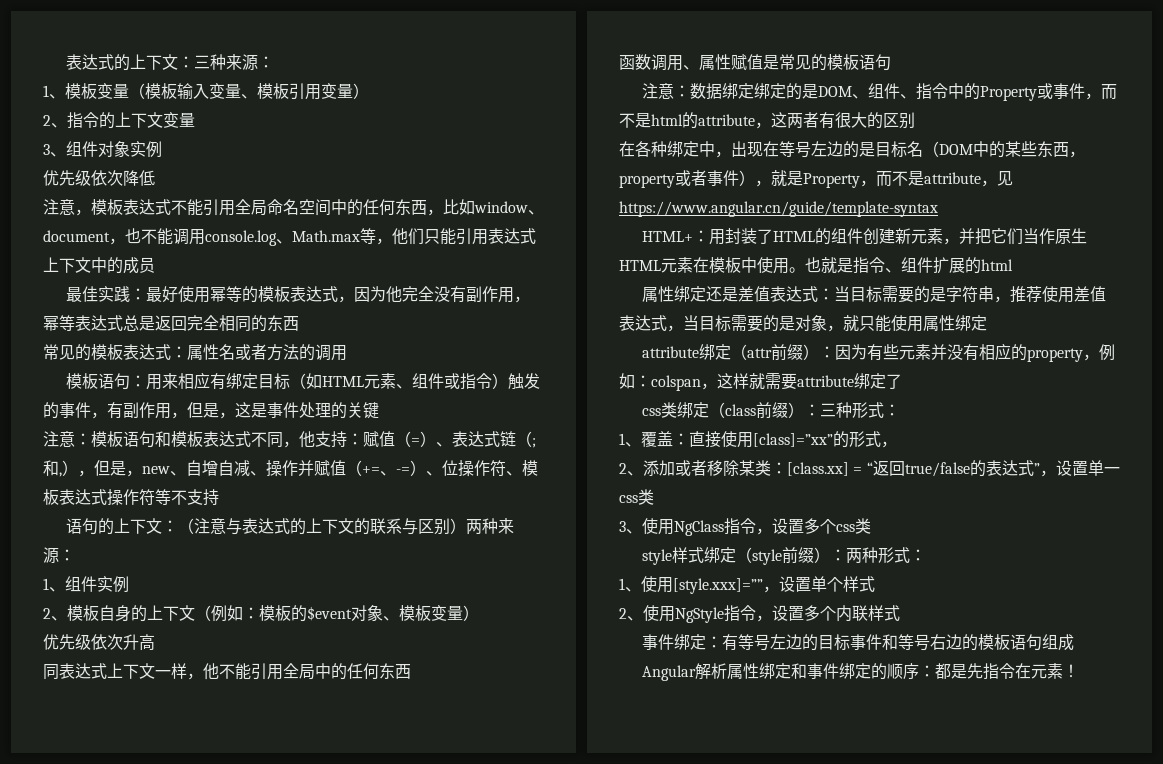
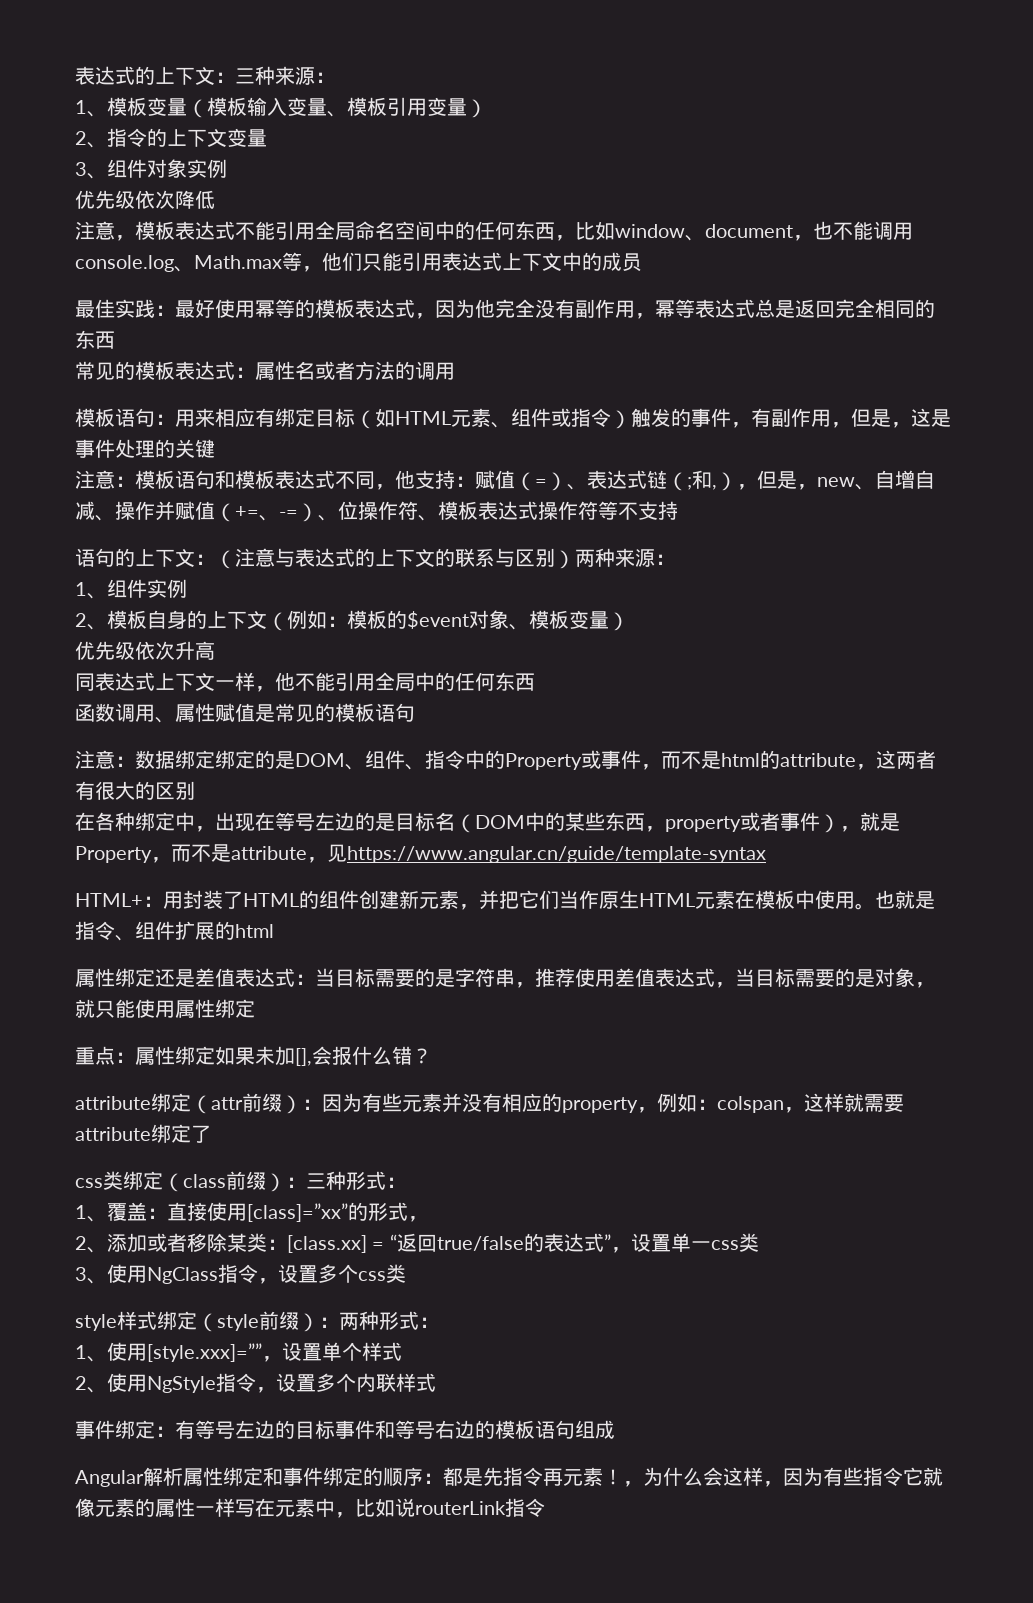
(987, 323) none -> [75,1046,432,1066] // 重点：属性绑定如果未加[],会报什么错？
[1014,663,1079,679] 在元素！ -> [543,1467,943,1487] [75,1498,545,1518] 再元素！，为什么会这样，因为有些指令它就像元素的属性一样写在元素中，比如说routerLink指令

